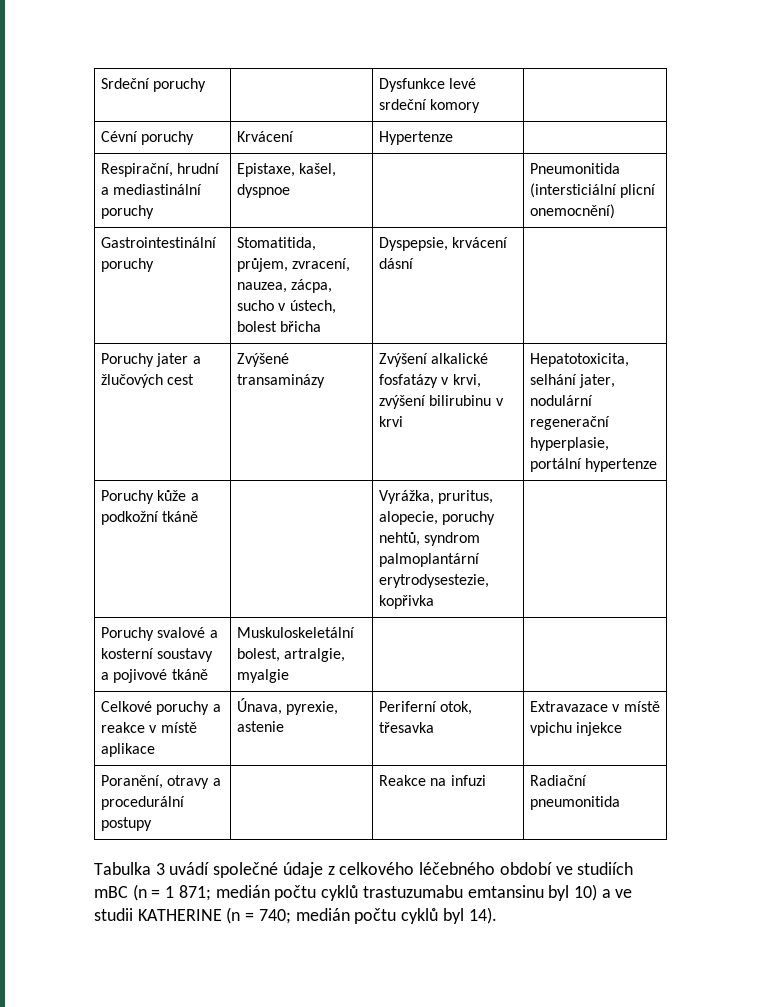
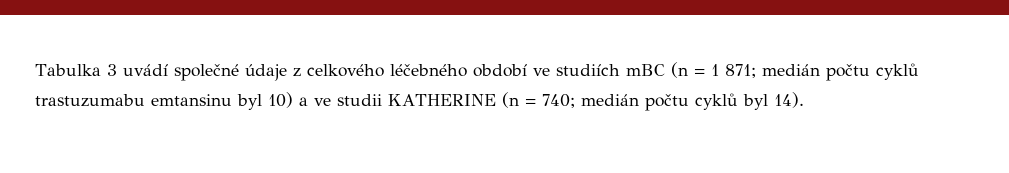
[101,78,207,92] [379,78,477,92] [379,99,481,113] [101,131,195,145] [237,131,295,142] [379,131,454,145] [101,163,221,177] [101,184,203,195] [101,205,155,219] [237,163,337,177] [237,184,291,198] [530,163,621,174] [530,183,657,198] [530,204,616,219] [101,237,218,248] [101,258,155,272] [237,237,317,251] [237,258,351,272] [237,279,333,293] [237,300,336,314] [237,321,322,332] [379,237,509,251] [379,258,415,269] [101,353,201,367] [101,374,195,388] [237,353,290,367] [237,374,326,388] [379,353,489,367] [379,374,481,388] [379,395,504,409] [379,416,404,427] [530,353,630,367] [530,374,616,388] [530,395,594,406] [530,416,611,430] [530,437,610,451] [530,458,658,472] [101,490,199,504] [101,511,199,525] [379,490,494,504] [379,511,496,525] [379,532,481,546] [379,553,481,567] [379,574,490,588] [379,595,435,609] [101,627,218,641] [101,648,214,662] [101,669,208,683] [237,627,356,638] [237,648,346,662] [237,669,290,683] [101,701,221,715] [101,722,197,733] [101,743,156,757] [237,698,339,715] [237,721,285,732] [379,701,473,715] [379,722,435,733] [530,701,660,712] [530,722,623,736] [101,775,221,789] [101,796,186,810] [101,817,153,831] [379,775,486,786] [530,775,588,786] [530,796,621,810] Srdeční poruchy | | Dysfunkce levé srdeční komory | // Cévní poruchy | Krvácení | Hypertenze | // Respirační, hrudní a mediastinální poruchy | Epistaxe, kašel, dyspnoe | | Pneumonitida (intersticiální plicní onemocnění) // Gastrointestinální poruchy | Stomatitida, průjem, zvracení, nauzea, zácpa, sucho v ústech, bolest břicha | Dyspepsie, krvácení dásní | // Poruchy jater a žlučových cest | Zvýšené transaminázy | Zvýšení alkalické fosfatázy v krvi, zvýšení bilirubinu v krvi | Hepatotoxicita, selhání jater, nodulární regenerační hyperplasie, portální hypertenze // Poruchy kůže a podkožní tkáně | | Vyrážka, pruritus, alopecie, poruchy nehtů, syndrom palmoplantární erytrodysestezie, kopřivka | // Poruchy svalové a kosterní soustavy a pojivové tkáně | Muskuloskeletální bolest, artralgie, myalgie | | // Celkové poruchy a reakce v místě aplikace | Únava, pyrexie, astenie | Periferní otok, třesavka | Extravazace v místě vpichu injekce // Poranění, otravy a procedurální postupy | | Reakce na infuzi | Radiační pneumonitida // -> (35, 70) none

